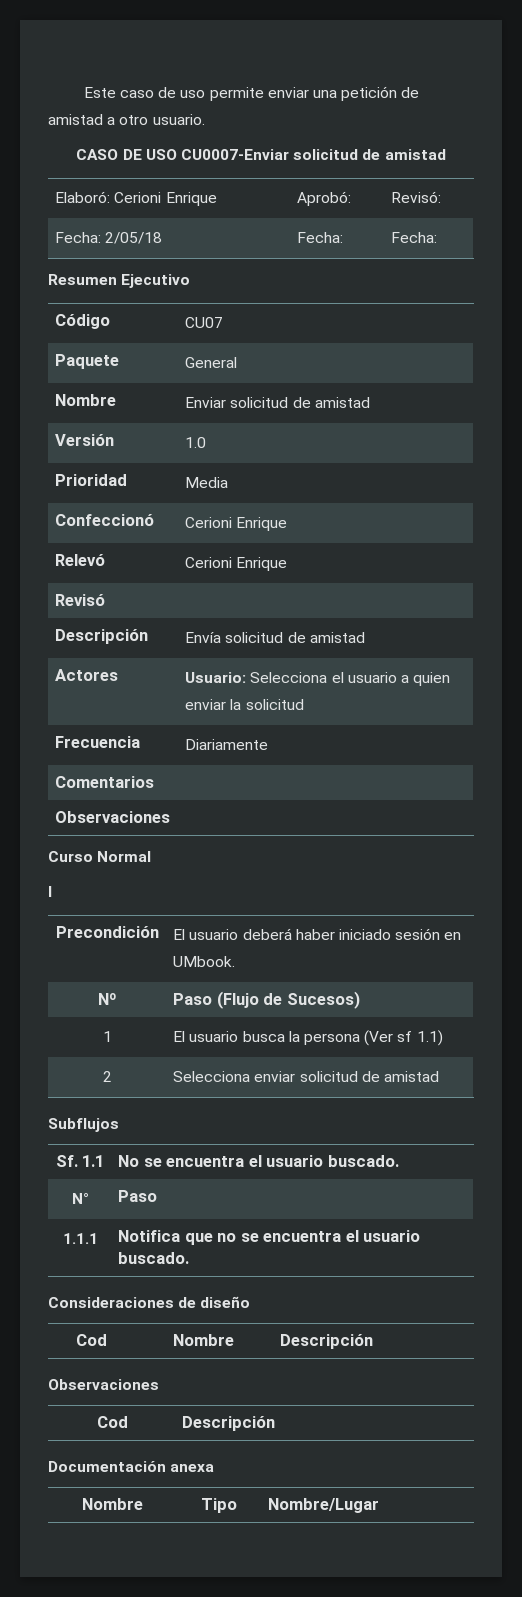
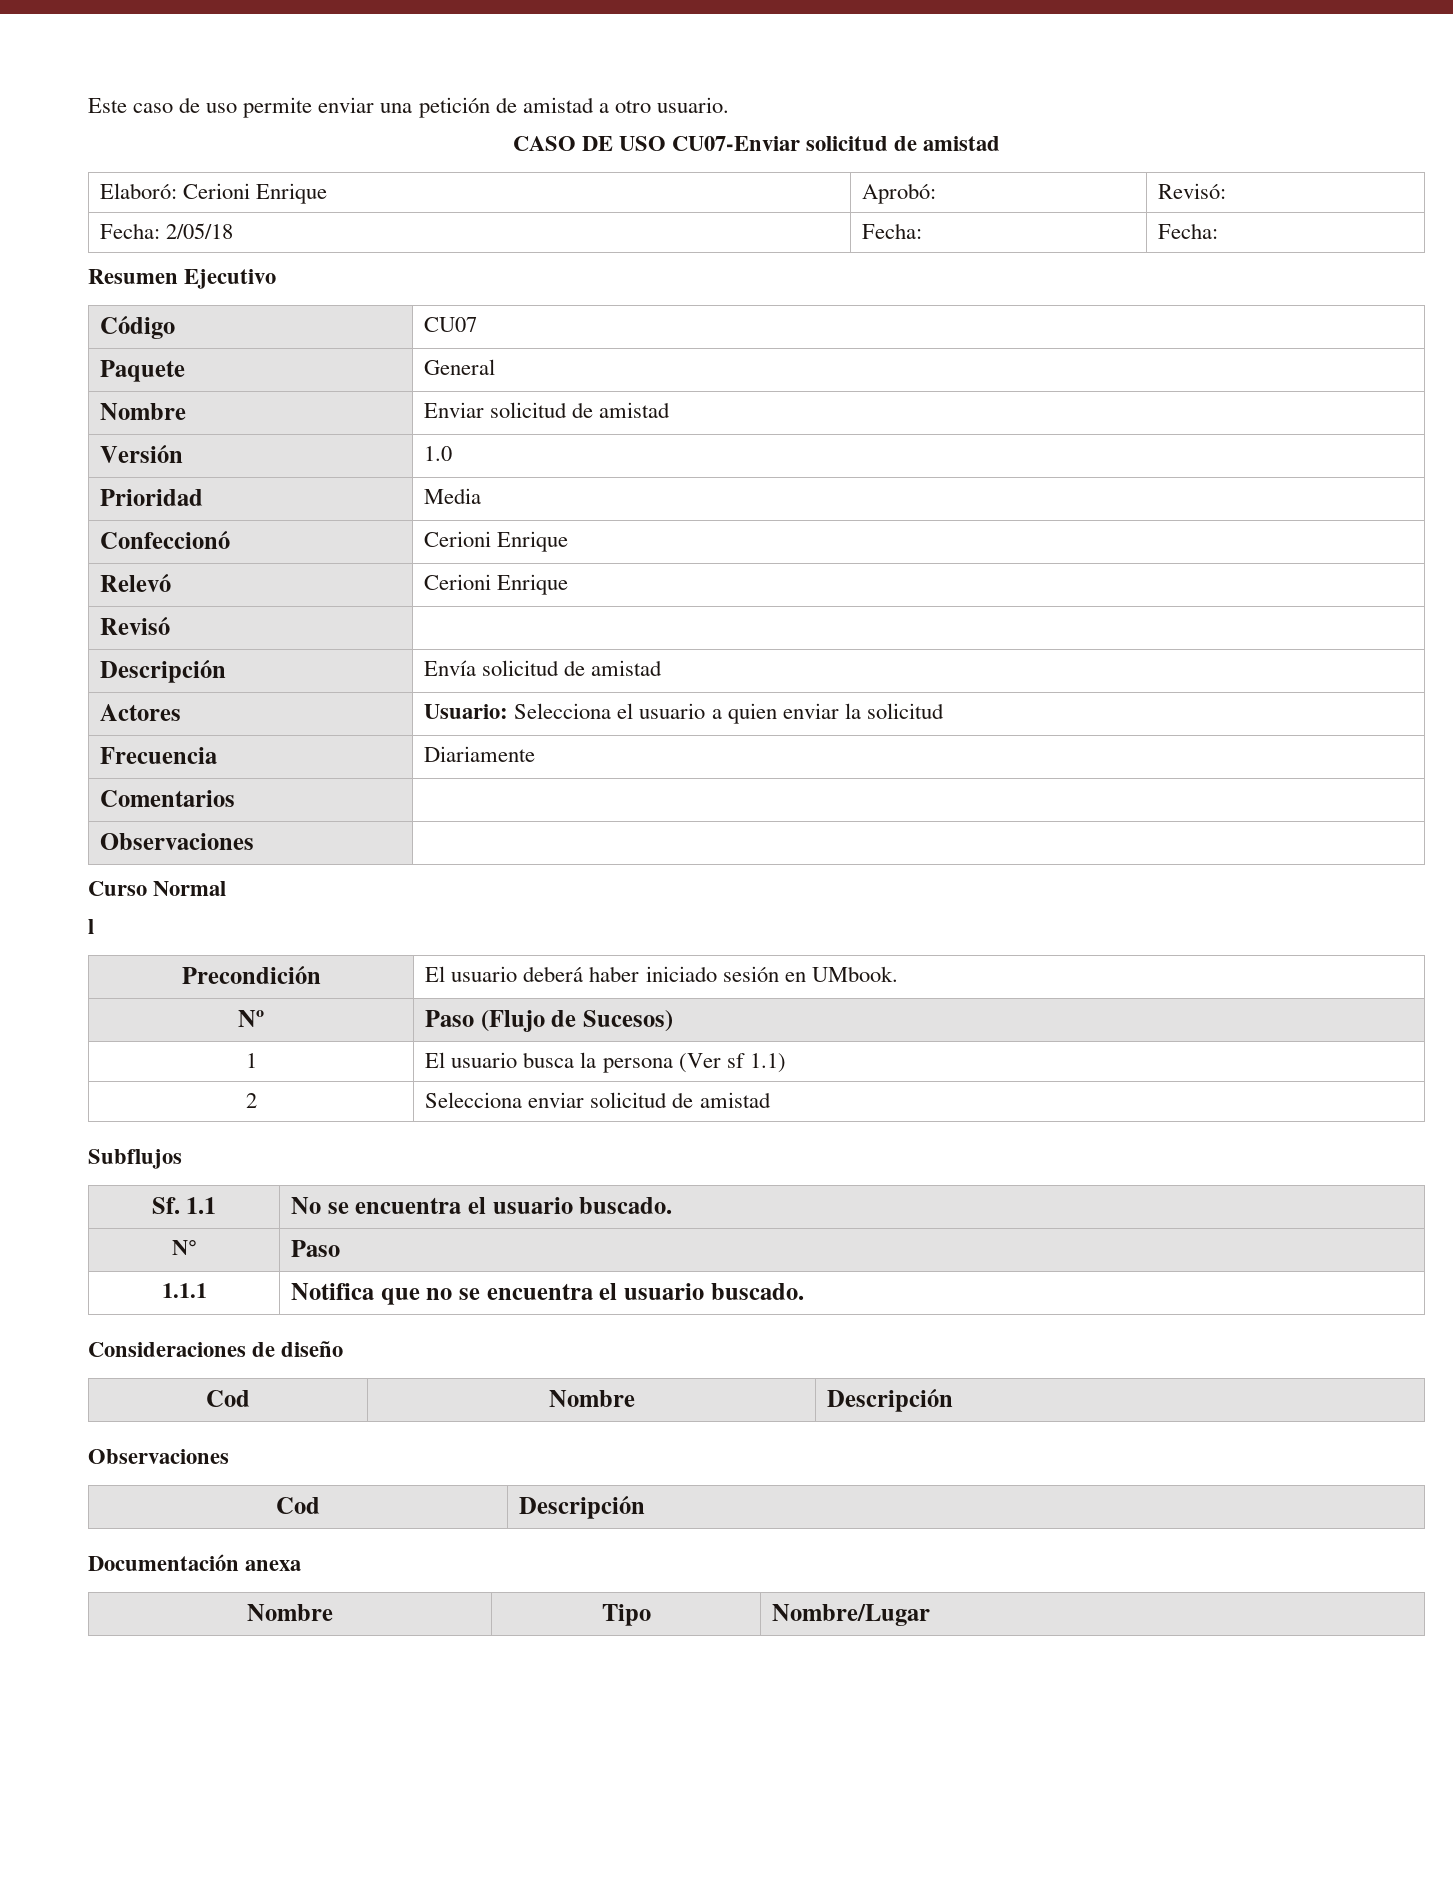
[181,149,289,160] CU0007-Enviar -> [672,136,800,151] CU07-Enviar

